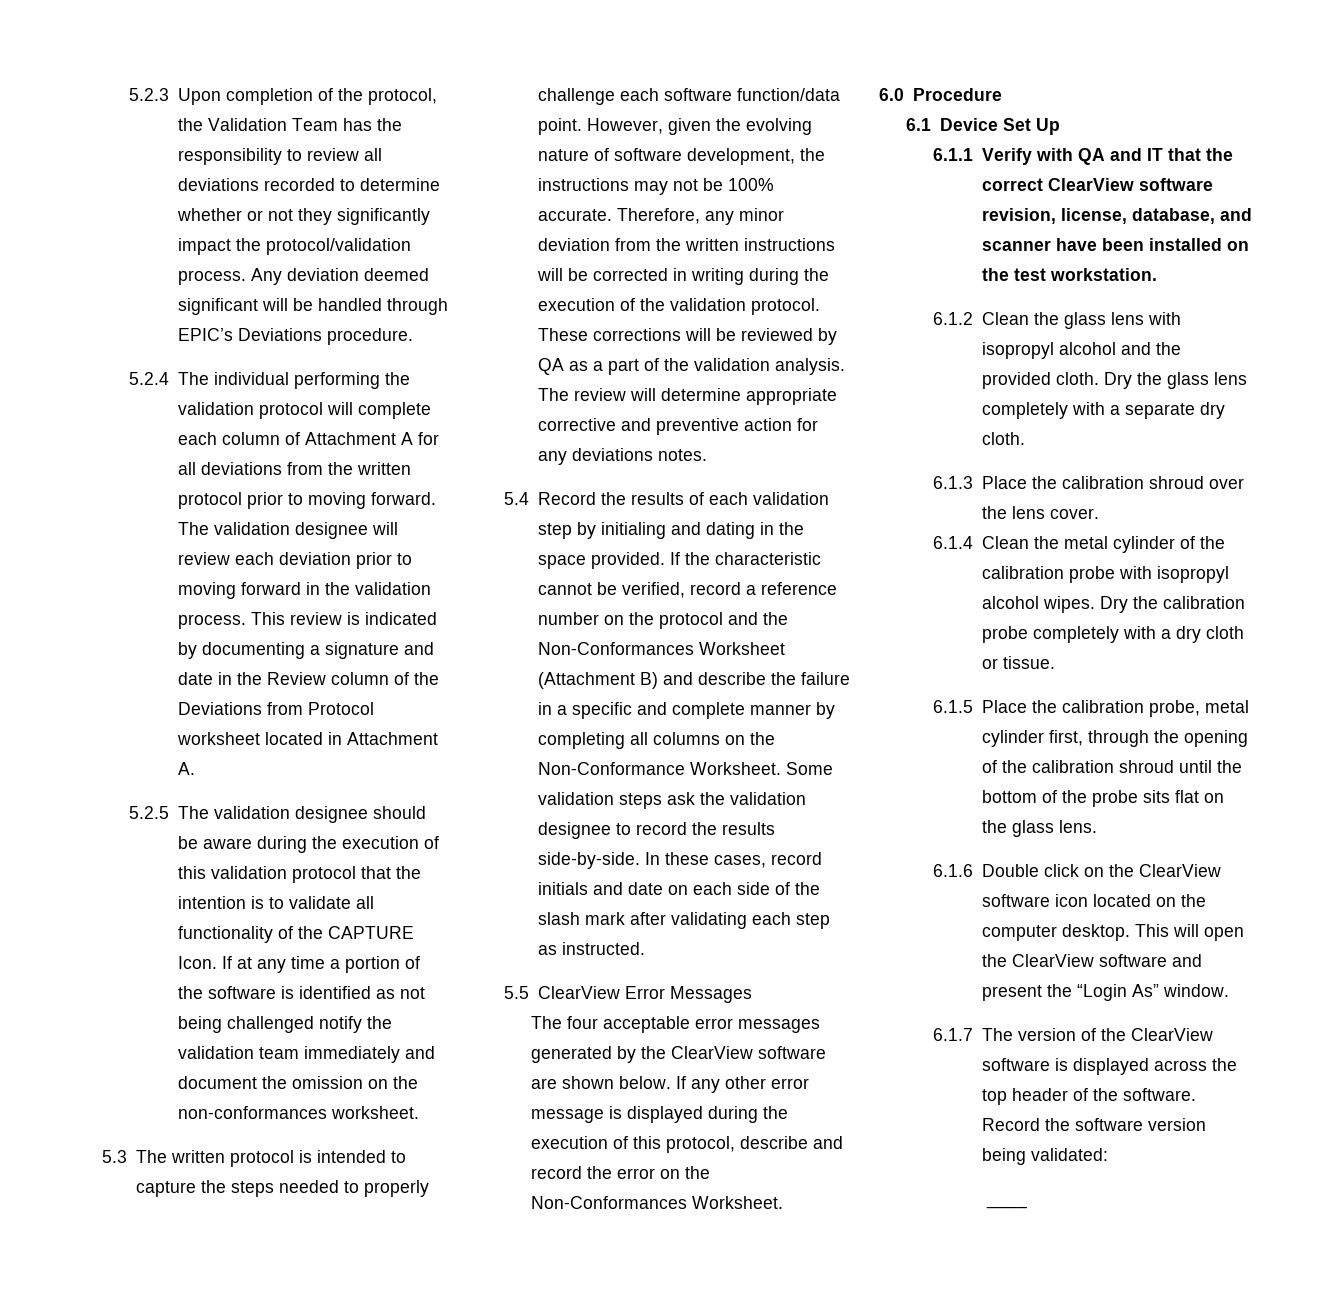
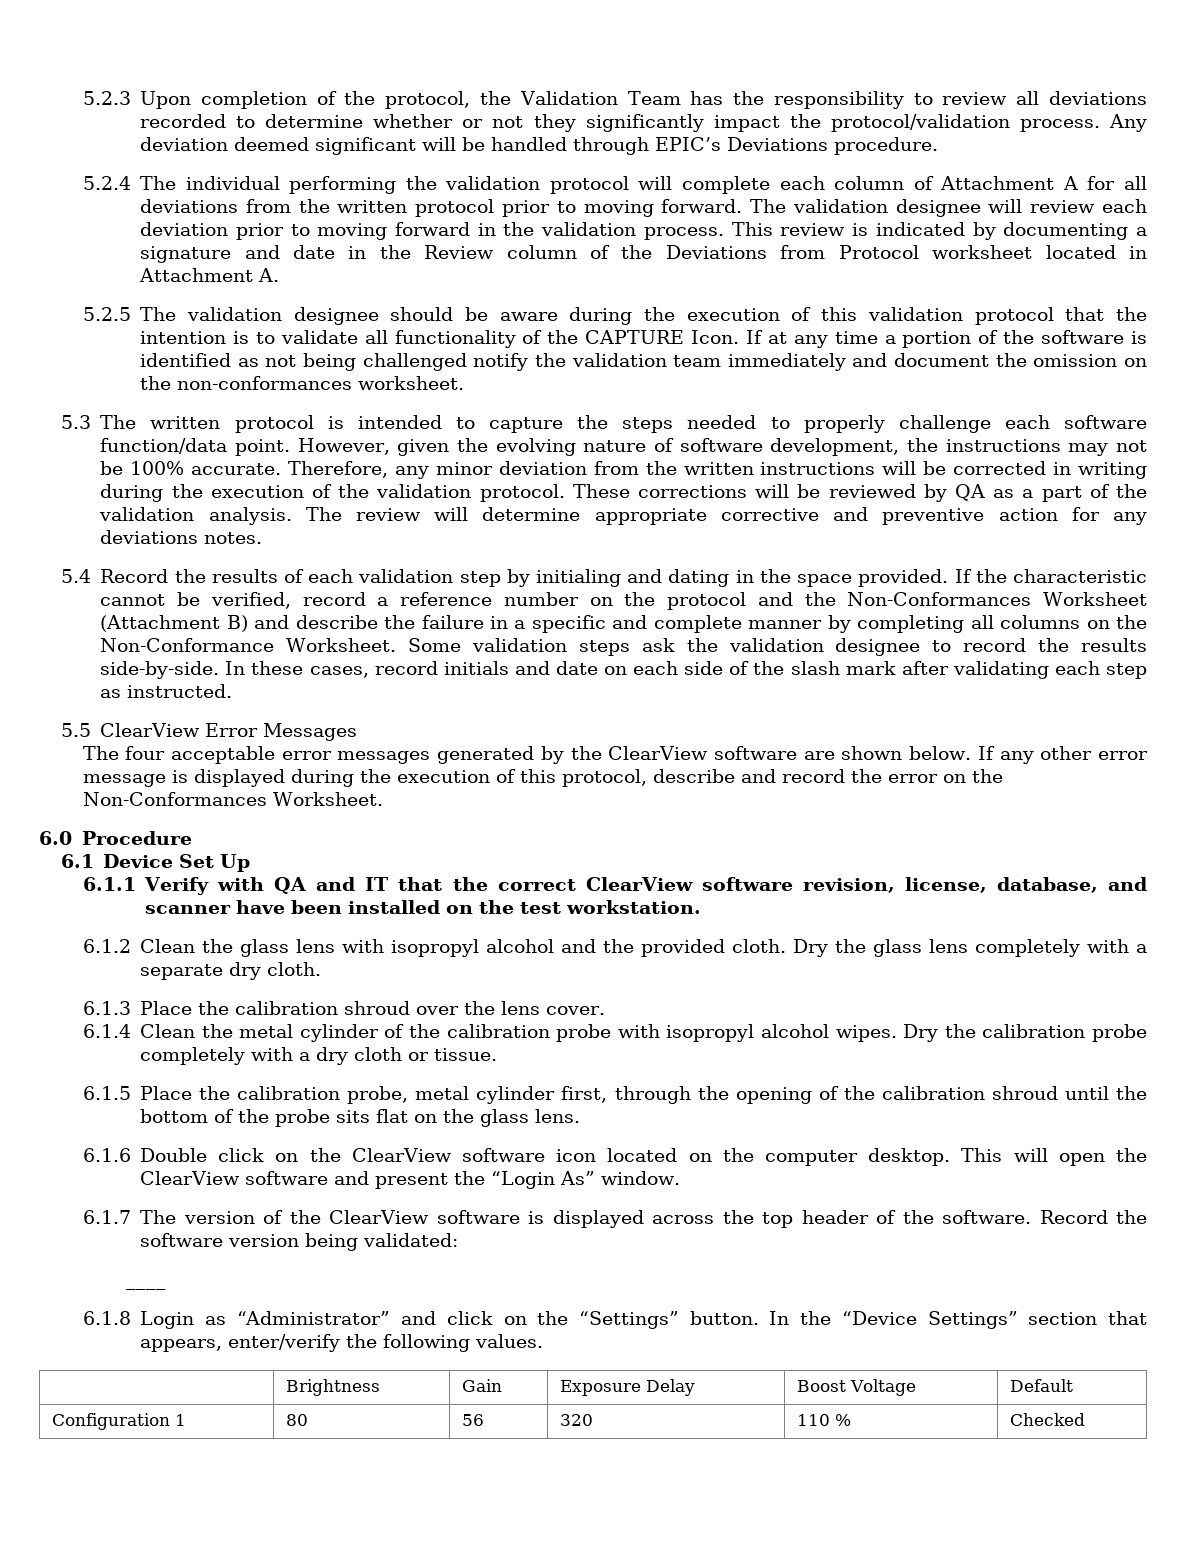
(1028, 1207) none -> [82,1311,1147,1329] [140,1334,544,1352] [286,1379,381,1396] [462,1379,503,1392] [560,1379,696,1396] [797,1379,917,1396] [1010,1379,1074,1392] [52,1413,187,1430] [286,1414,309,1426] [462,1414,485,1426] [560,1414,594,1426] [797,1414,852,1426] [1010,1413,1086,1426] // 6.1.8 Login as “Administrator” and click on the “Settings” button. In the “Device Settings” section that appears, enter/verify the following values. // | Brightness | Gain | Exposure Delay | Boost Voltage | Default // Configuration 1 | 80 | 56 | 320 | 110 % | Checked

